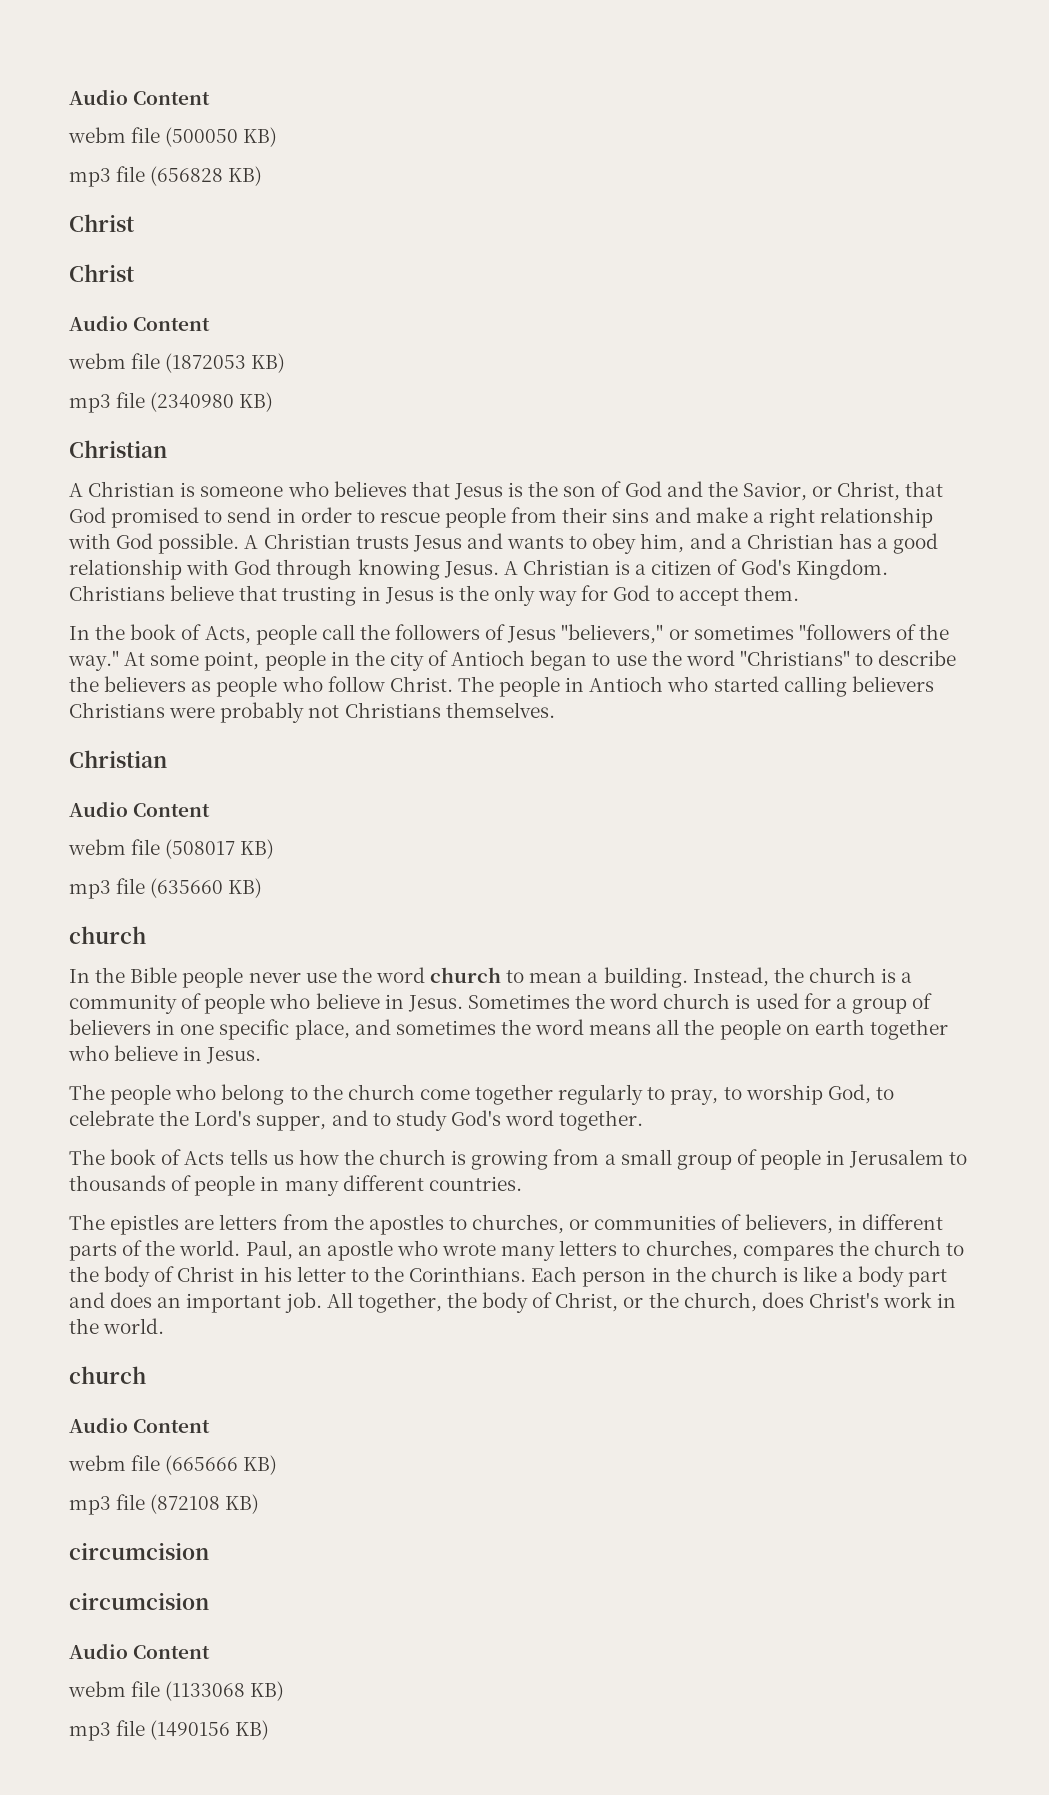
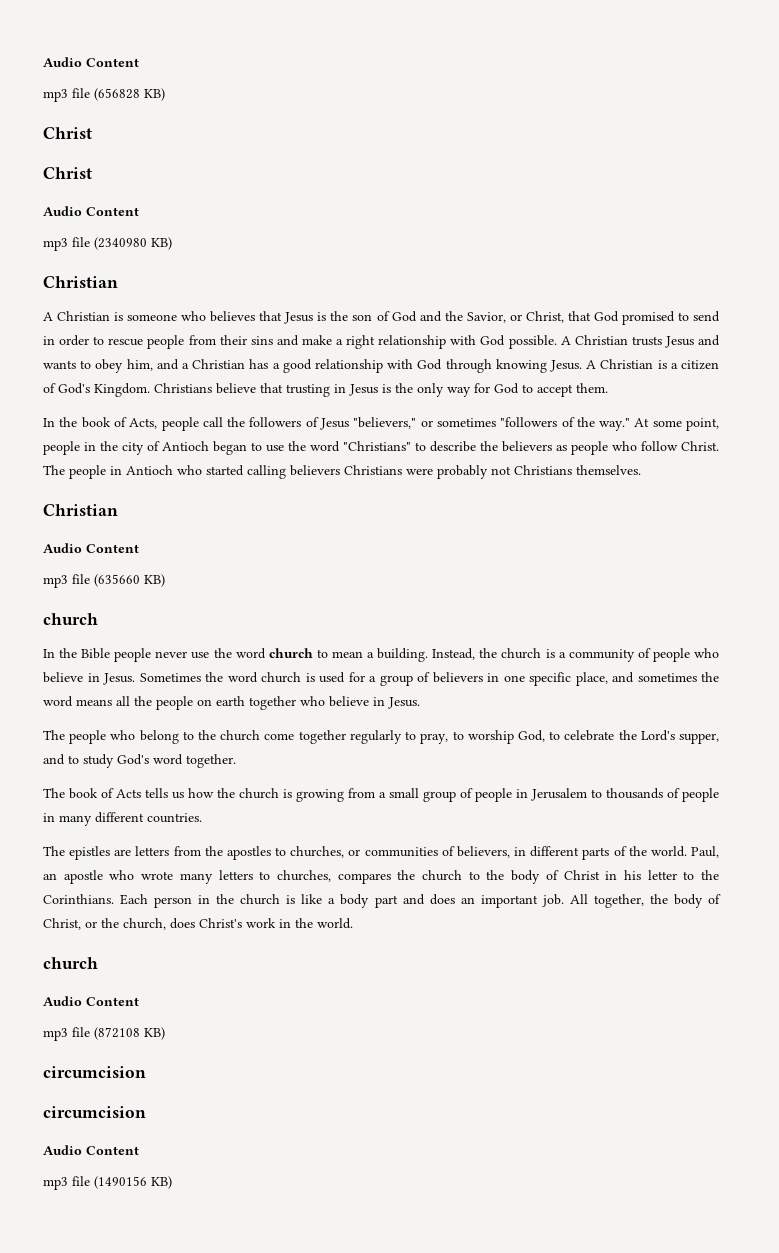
[69,89,211,105] [68,127,278,147] Audio Content // webm file (500050 KB) -> [43,57,139,67] Audio Content
[68,353,286,373] // webm file (1872053 KB) -> (139, 211) none
[68,839,275,859] // webm file (508017 KB) -> (139, 548) none
[68,1455,278,1475] // webm file (665666 KB) -> (139, 1001) none
[68,1681,285,1701] // webm file (1133068 KB) -> (139, 1150) none

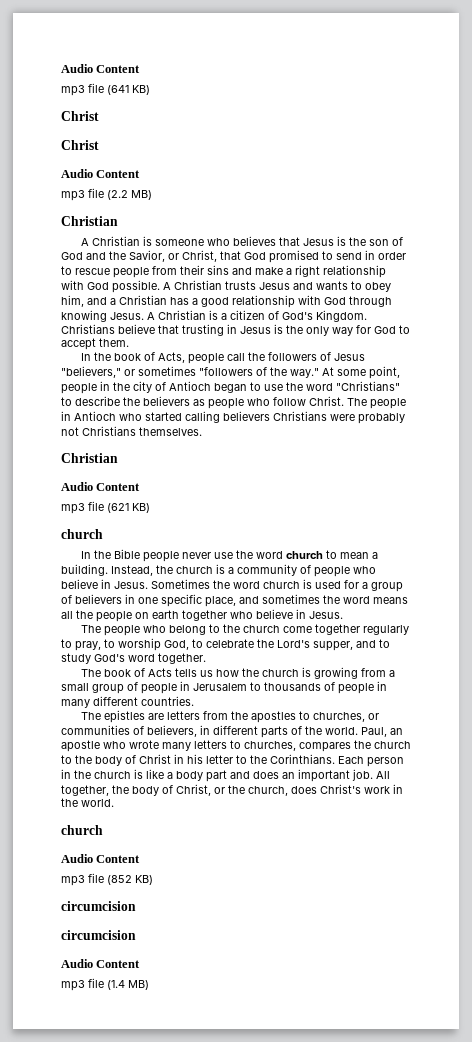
[43,57,139,67] [43,88,140,102] Audio Content // mp3 file (656828 -> [61,64,141,73] [61,83,129,96] Audio Content // mp3 file (641
[94,237,172,250] (2340980 KB) -> [107,190,152,200] (2.2 MB)
[94,574,140,587] (635660 -> [107,503,129,513] (621
[94,1027,140,1040] (872108 -> [107,875,132,885] (852
[94,1176,172,1189] (1490156 KB) -> [107,980,149,990] (1.4 MB)

